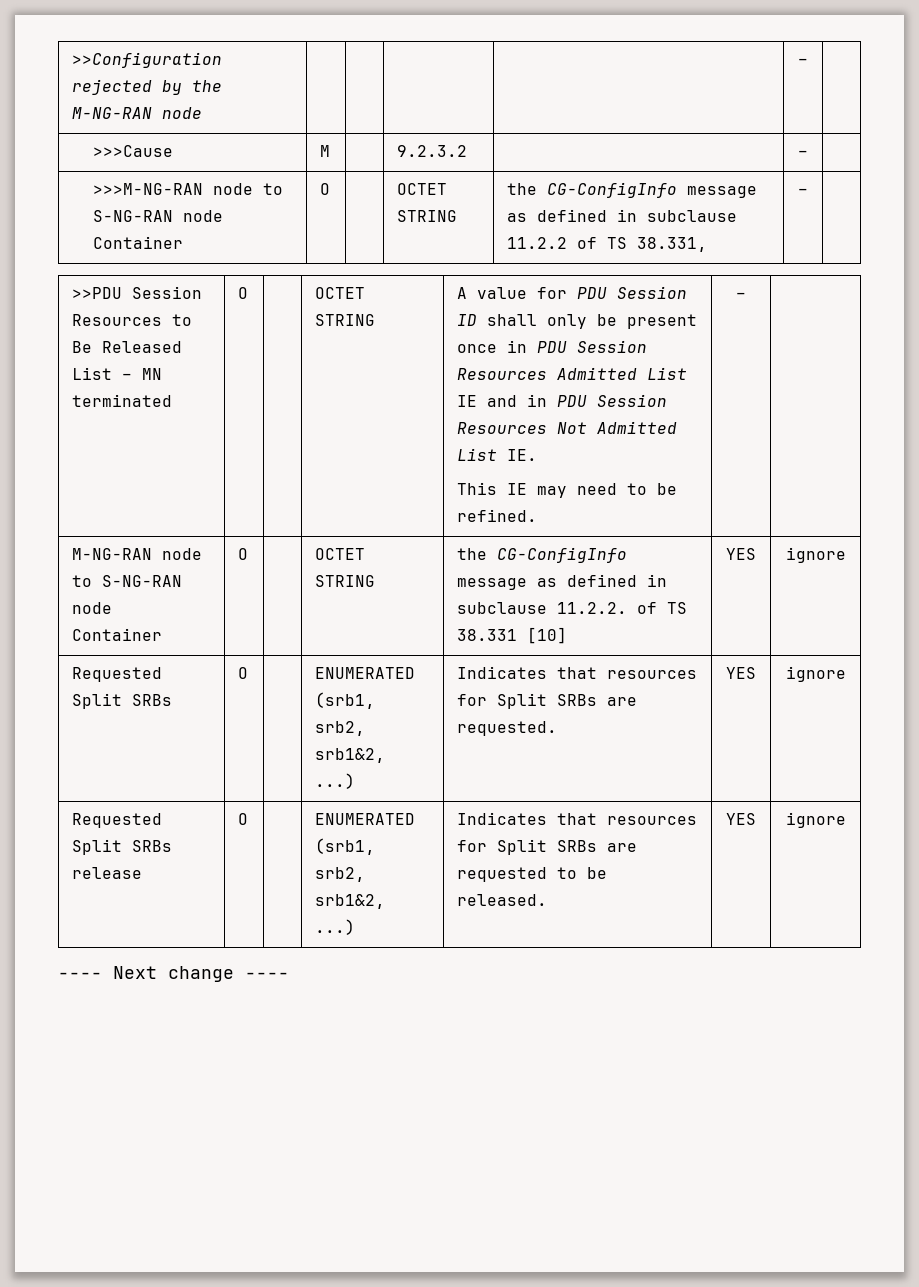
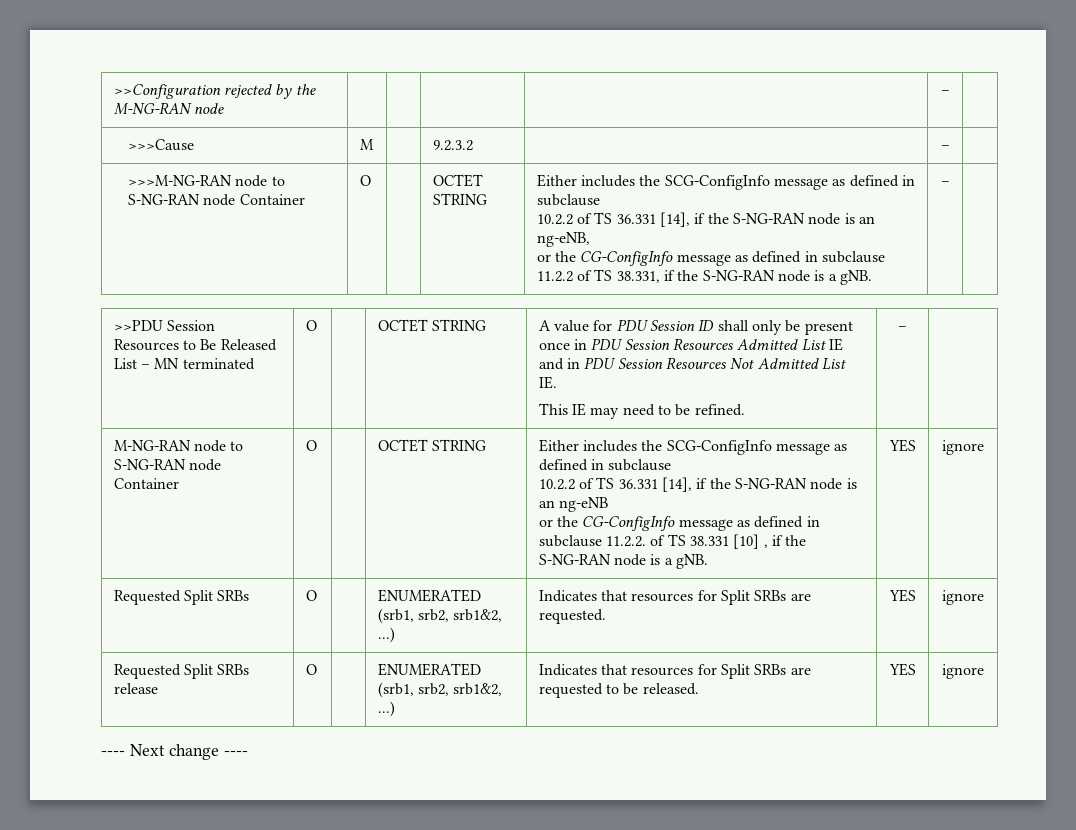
(458, 216) none -> [536,174,915,190] [536,194,600,206] [536,212,875,227] [536,232,590,247] [536,254,551,262] Either includes the SCG-ConfigInfo message as defined in subclause // 10.2.2 of TS 36.331 [14], if the S-NG-RAN node is an ng-eNB, // or
(708, 244) none -> [663,270,872,285] if the S-NG-RAN node is a gNB.
(376, 581) none -> [538,439,848,455] [538,459,672,471] [538,477,857,492] [538,497,608,512] [538,519,553,527] Either includes the SCG-ConfigInfo message as defined in subclause // 10.2.2 of TS 36.331 [14], if the S-NG-RAN node is an ng-eNB // or
(568, 635) none -> [763,535,807,548] [538,554,708,569] , if the S-NG-RAN node is a gNB.

